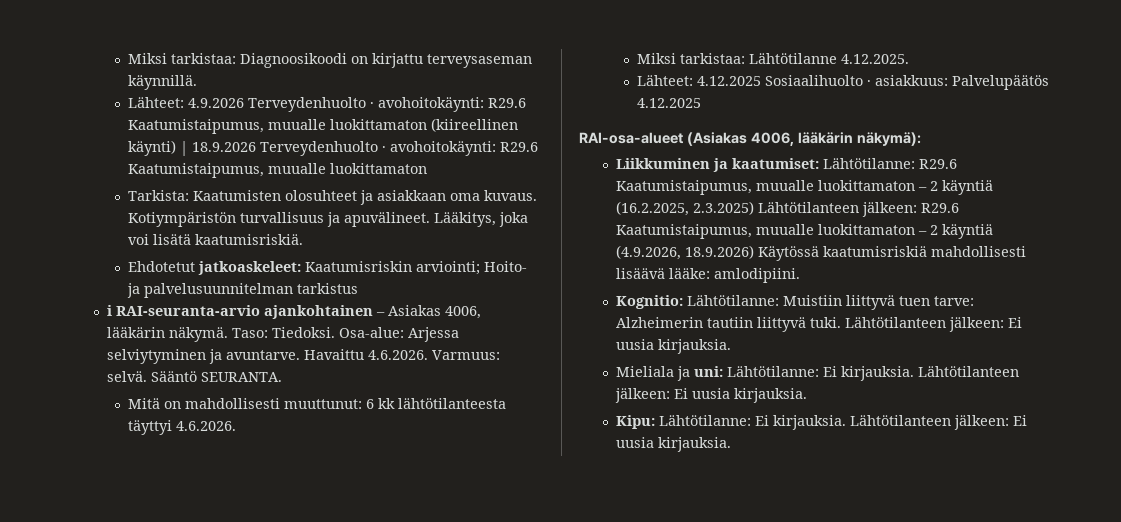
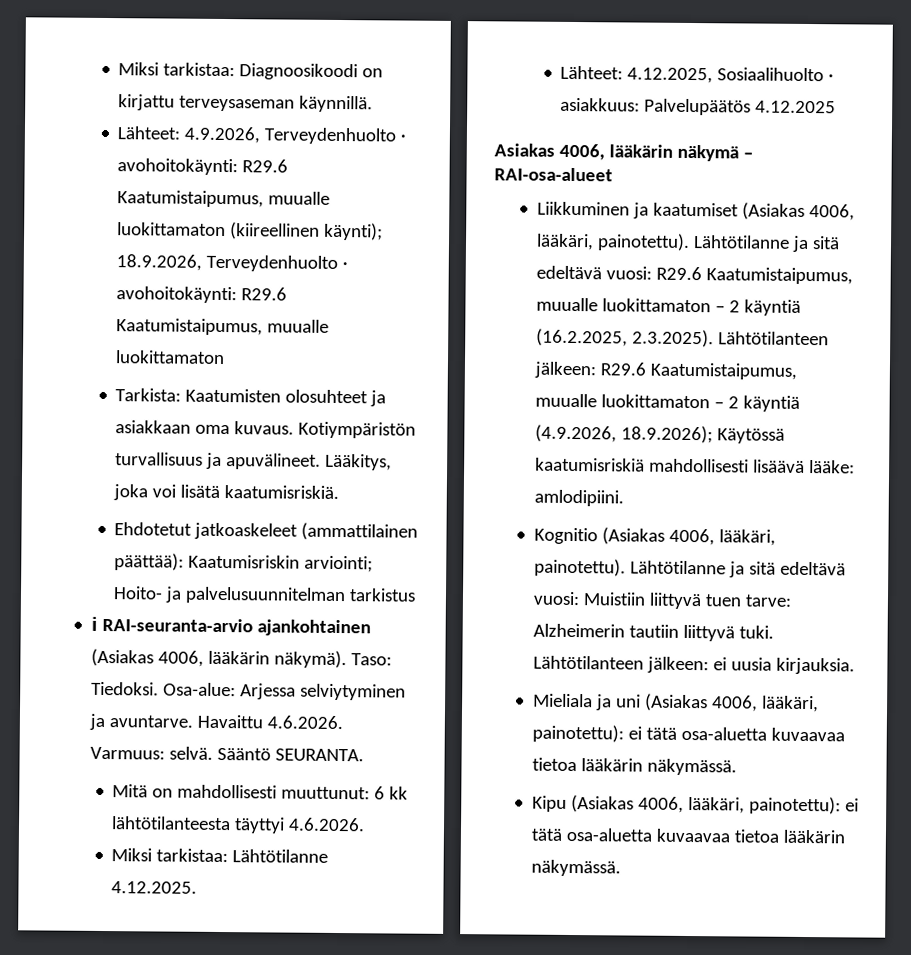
[188,98,245,108] 4.9.2026 -> [184,126,261,144] 4.9.2026,
[128,140,257,156] käynti) | 18.9.2026 -> [324,222,384,241] [116,254,203,271] käynti); 18.9.2026,
[198,261,302,275] jatkoaskeleet: -> [194,522,419,541] [114,553,185,571] jatkoaskeleet (ammattilainen päättää):
[376,305,482,319] [107,327,229,342] – Asiakas 4006, lääkärin näkymä. -> [90,648,347,669] (Asiakas 4006, lääkärin näkymä).
[697,76,762,86] 4.12.2025 -> [627,67,714,84] 4.12.2025,
[579,132,921,146] [616,158,916,172] RAI-osa-alueet (Asiakas 4006, lääkärin näkymä): // Liikkuminen ja kaatumiset: Lähtötilanne: -> [494,143,753,162] [494,167,613,182] [536,201,855,221] [535,233,840,253] [535,265,652,280] Asiakas 4006, lääkärin näkymä – RAI-osa-alueet // Liikkuminen ja kaatumiset (Asiakas 4006, lääkäri, painotettu). Lähtötilanne ja sitä edeltävä vuosi:
[693,201,755,215] 2.3.2025) -> [631,329,714,348] 2.3.2025).
[685,245,755,259] 18.9.2026) -> [620,425,713,444] 18.9.2026);
[616,295,780,309] Kognitio: Lähtötilanne: -> [533,527,776,546] [533,558,846,578] [532,591,580,606] Kognitio (Asiakas 4006, lääkäri, painotettu). Lähtötilanne ja sitä edeltävä vuosi:
[1008,317,1023,328] Ei -> [712,657,727,671] ei
[694,366,1020,381] [615,388,808,403] [616,415,1028,430] [616,437,732,452] uni: Lähtötilanne: Ei kirjauksia. Lähtötilanteen jälkeen: Ei uusia kirjauksia. // Kipu: Lähtötilanne: Ei kirjauksia. Lähtötilanteen jälkeen: Ei uusia kirjauksia. -> [615,693,819,713] [531,724,845,743] [531,757,737,776] [531,794,859,815] [530,827,845,844] [530,859,621,877] uni (Asiakas 4006, lääkäri, painotettu): ei tätä osa-aluetta kuvaavaa tietoa lääkärin näkymässä. // Kipu (Asiakas 4006, lääkäri, painotettu): ei tätä osa-aluetta kuvaavaa tietoa lääkärin näkymässä.

